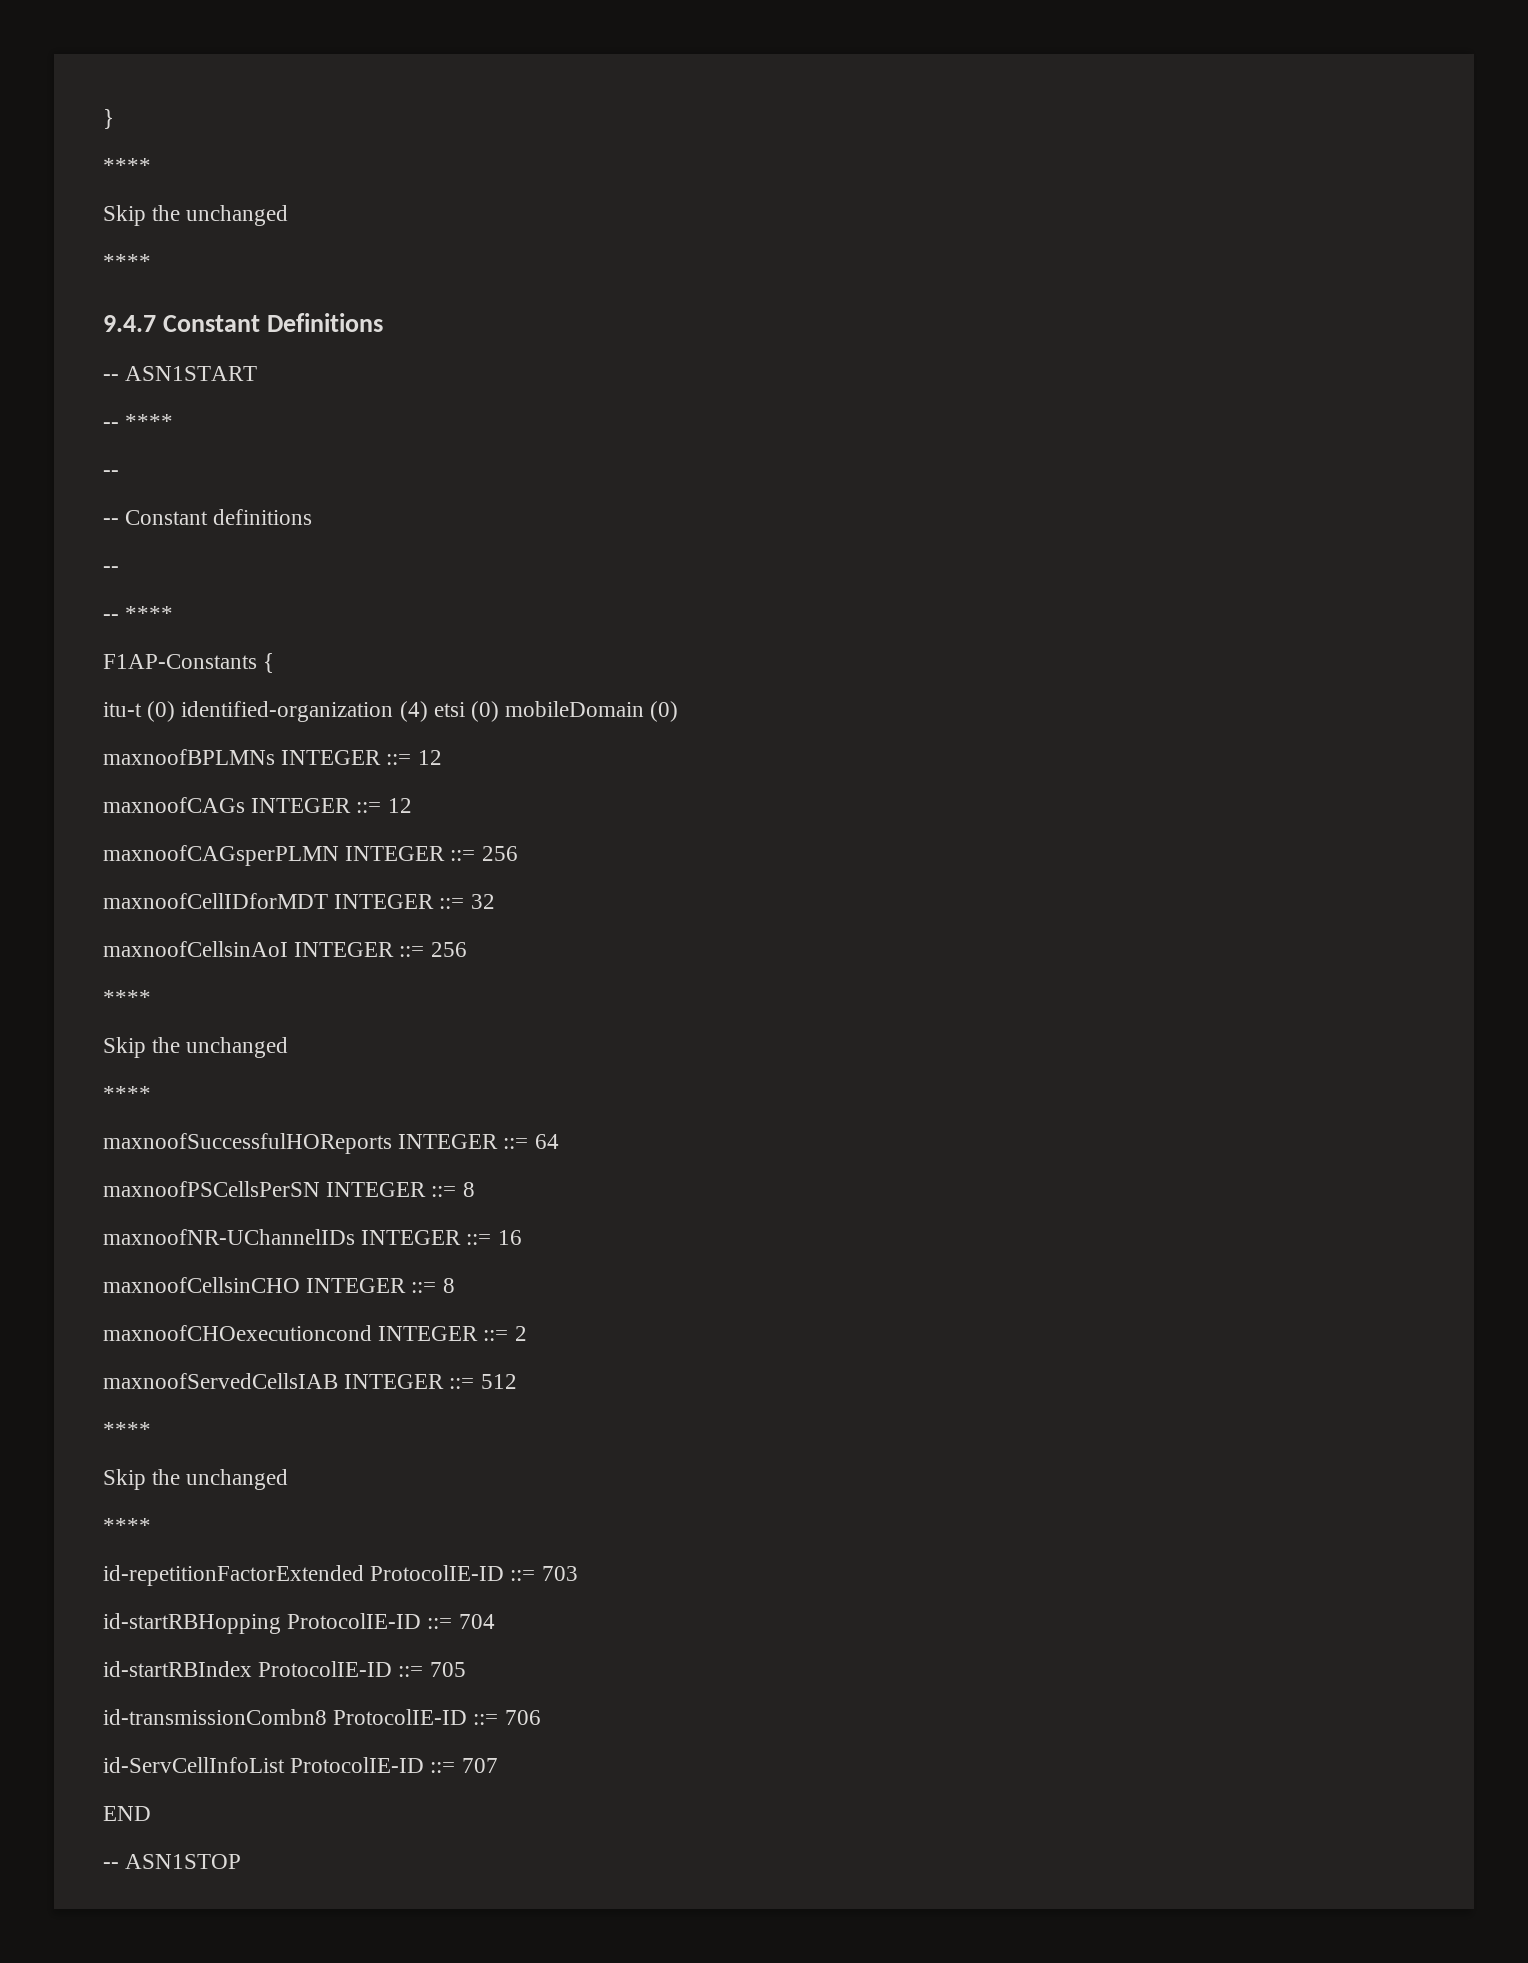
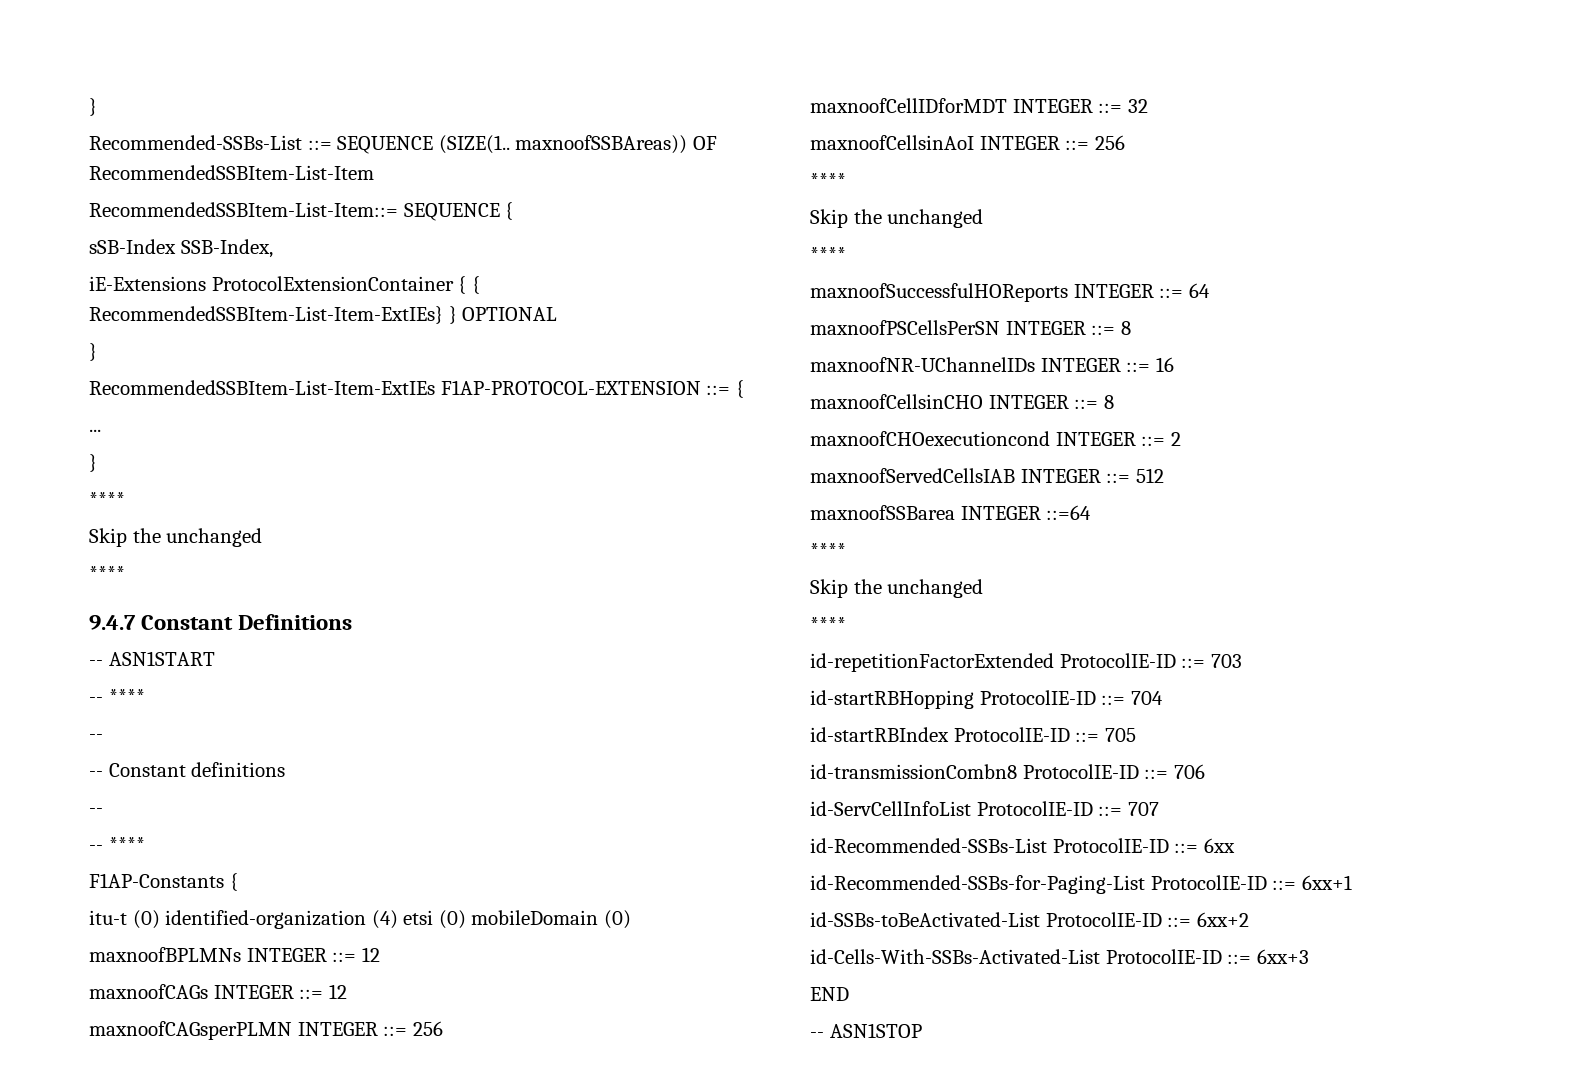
[103,109,114,129] } -> [89,98,97,116] [89,135,717,154] [89,165,374,180] [89,202,514,221] [89,239,273,258] [89,276,480,294] [89,306,558,324] [89,343,97,361] [89,380,744,398] [89,429,101,432] [89,454,97,472] } // Recommended-SSBs-List ::= SEQUENCE (SIZE(1.. maxnoofSSBAreas)) OF RecommendedSSBItem-List-Item // RecommendedSSBItem-List-Item::= SEQUENCE { // sSB-Index SSB-Index, // iE-Extensions ProtocolExtensionContainer { { RecommendedSSBItem-List-Item-ExtIEs} } OPTIONAL // } // RecommendedSSBItem-List-Item-ExtIEs F1AP-PROTOCOL-EXTENSION ::= { // ... // }
(517, 1381) none -> [810,505,1092,520] // maxnoofSSBarea INTEGER ::=64
(498, 1765) none -> [810,838,1235,853] [810,875,1352,894] [810,912,1249,927] [810,949,1309,964] // id-Recommended-SSBs-List ProtocolIE-ID ::= 6xx // id-Recommended-SSBs-for-Paging-List ProtocolIE-ID ::= 6xx+1 // id-SSBs-toBeActivated-List ProtocolIE-ID ::= 6xx+2 // id-Cells-With-SSBs-Activated-List ProtocolIE-ID ::= 6xx+3

